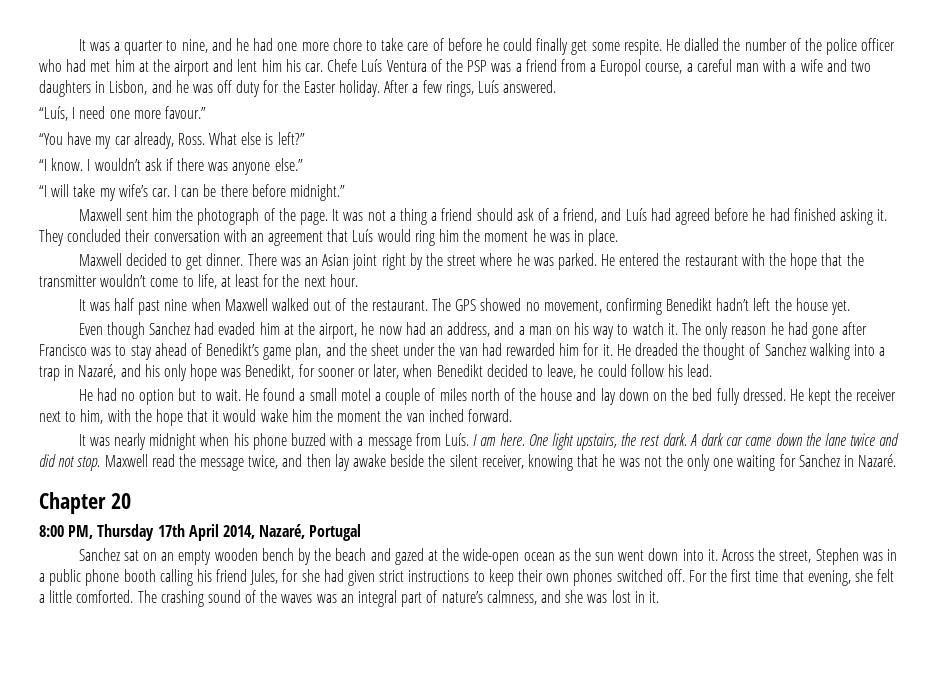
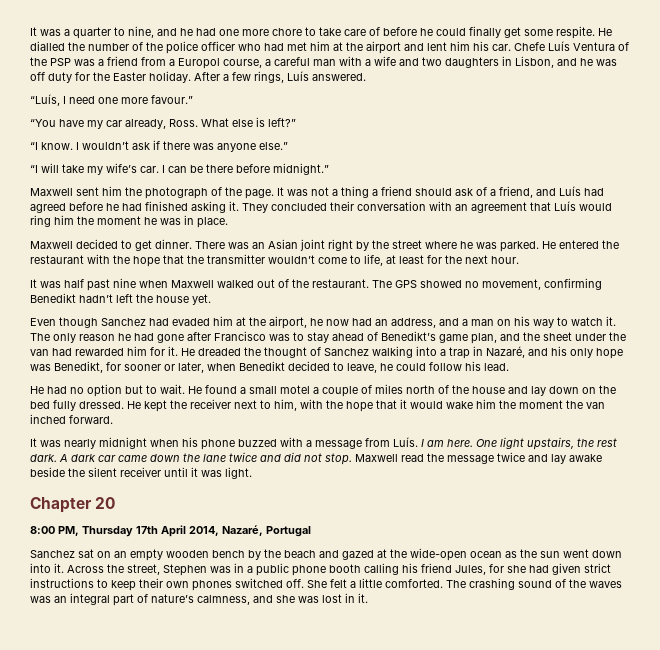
[248,454,331,469] twice, and then -> [497,452,548,462] twice and
[481,454,897,471] receiver, knowing that he was not the only one waiting for Sanchez in Nazaré. -> [120,467,252,479] receiver until it was light.
[688,569,873,586] For the first time that evening, she -> [307,580,327,588] She

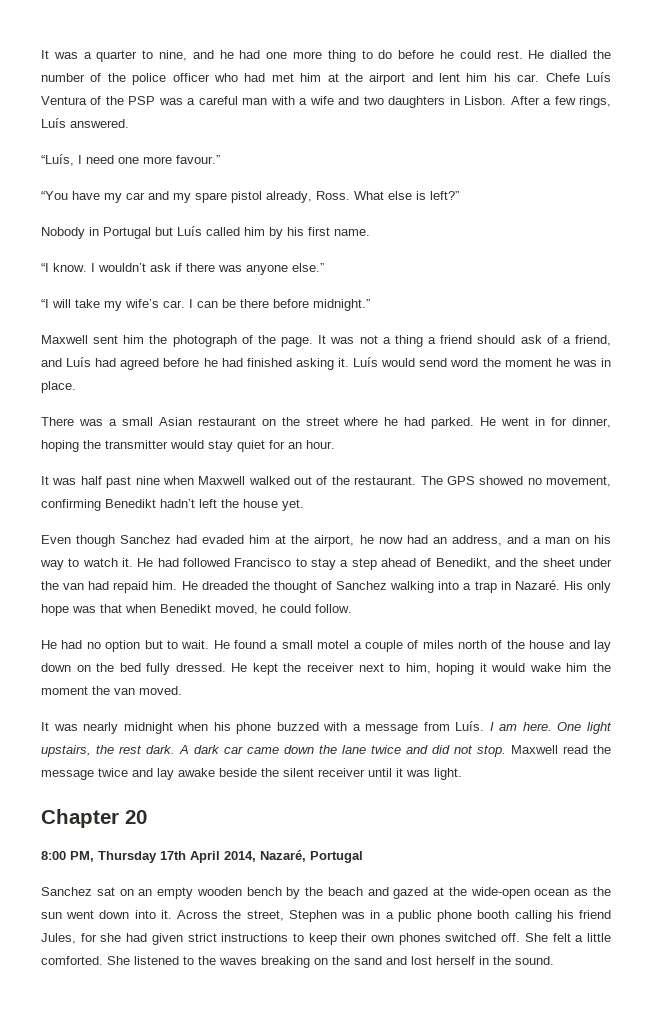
[272,26,595,39] chore to take care of before he could finally get some respite. -> [327,50,523,62] thing to do before he could rest.
[107,56,271,69] friend from a Europol course, a -> (196, 101) none
[515,56,617,68] [30,71,191,83] Lisbon, and he was off duty for the Easter holiday. -> [464,96,507,105] Lisbon.
(122, 123) none -> [148,191,262,203] and my spare pistol
(296, 122) none -> [41,226,370,239] // Nobody in Portugal but Luís called him by his first name.
[242,201,612,213] [30,215,74,227] They concluded their conversation with an agreement that Luís would ring him -> [353,357,479,367] Luís would send word
[30,239,369,251] Maxwell decided to get dinner. There was an Asian joint right by -> [41,417,276,426] There was a small Asian restaurant on
[476,242,497,249] was -> [404,417,426,426] had
[559,240,619,249] [30,254,488,267] entered the restaurant with the hope that the transmitter wouldn’t come to life, at least for the next -> [501,417,611,428] [41,440,302,452] went in for dinner, hoping the transmitter would stay quiet for an
[30,331,497,344] The only reason he had gone after Francisco was to stay ahead of Benedikt’s game plan, -> [137,558,491,570] He had followed Francisco to stay a step ahead of Benedikt,
[75,346,178,356] rewarded him for it. -> [113,581,178,593] repaid him.
[486,346,623,359] [30,361,509,373] Nazaré, and his only hope was Benedikt, for sooner or later, when Benedikt decided to leave, he could follow his lead. -> [514,580,611,593] [41,604,352,616] Nazaré. His only hope was that when Benedikt moved, he could follow.
[300,399,397,412] with the hope that -> [436,663,475,675] hoping
[30,414,113,424] inched forward. -> [139,686,182,695] moved.
[446,578,622,590] [30,593,368,606] The crashing sound of the waves was an integral part of nature’s calmness, and she was lost in it. -> [107,956,554,968] She listened to the waves breaking on the sand and lost herself in the sound.

